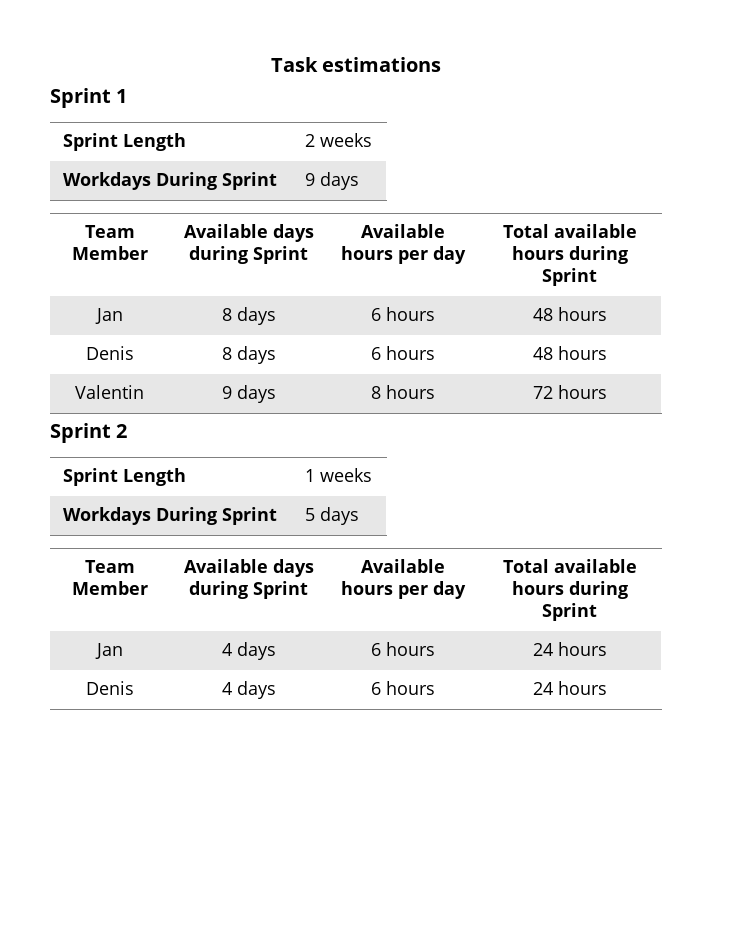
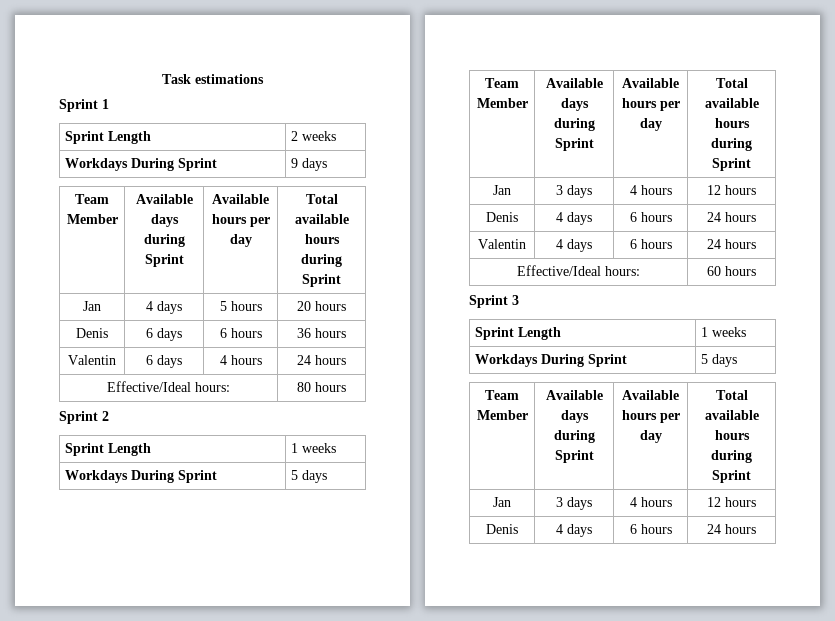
[221,307,276,325] [371,307,435,321] [532,307,607,321] [85,346,134,360] [221,346,276,364] [371,346,435,360] [532,346,607,360] [75,385,144,399] [221,385,276,403] [371,385,435,399] [532,386,553,399] 8 days | 6 hours | 48 hours // Denis | 8 days | 6 hours | 48 hours // Valentin | 9 days | 8 hours | 72 -> [146,301,182,314] [219,301,262,311] [297,301,346,311] [76,328,108,338] [146,328,182,341] [219,328,262,338] [297,328,346,338] [68,355,116,365] [146,355,182,368] [219,355,262,365] [297,355,346,365] [107,381,231,392] [297,382,311,392] 4 days | 5 hours | 20 hours // Denis | 6 days | 6 hours | 36 hours // Valentin | 6 days | 4 hours | 24 hours // Effective/Ideal hours: | 80
[221,642,276,660] [371,642,435,656] [532,642,607,656] [85,681,134,695] [221,681,276,699] [371,681,435,695] [532,681,607,695] 4 days | 6 hours | 24 hours // Denis | 4 days | 6 hours | 24 hours -> [556,185,592,198] [629,185,672,195] [707,185,756,195] [486,212,518,222] [556,212,592,225] [629,212,672,222] [707,212,756,222] [478,239,526,249] [556,239,592,252] [629,239,672,249] [707,239,756,249] [517,265,640,276] [707,266,756,276] [469,295,519,308] [475,327,562,340] [701,327,747,337] [475,354,628,367] [701,354,738,367] [485,390,519,400] [476,410,528,420] [545,390,603,400] [560,410,589,423] [553,430,595,443] [554,450,594,463] [622,390,679,400] [621,410,680,423] [639,430,662,443] [715,390,748,400] [704,410,759,420] [714,430,750,440] [711,450,752,463] [712,470,751,483] [493,497,511,507] [556,497,592,510] [629,497,672,507] [707,497,756,507] [486,524,518,534] [556,524,592,537] [629,524,672,534] [707,524,756,534] 3 days | 4 hours | 12 hours // Denis | 4 days | 6 hours | 24 hours // Valentin | 4 days | 6 hours | 24 hours // Effective/Ideal hours: | 60 hours // Sprint 3 // Sprint Length | 1 weeks // Workdays During Sprint | 5 days // Team Member | Available days during Sprint | Available hours per day | Total available hours during Sprint // Jan | 3 days | 4 hours | 12 hours // Denis | 4 days | 6 hours | 24 hours

